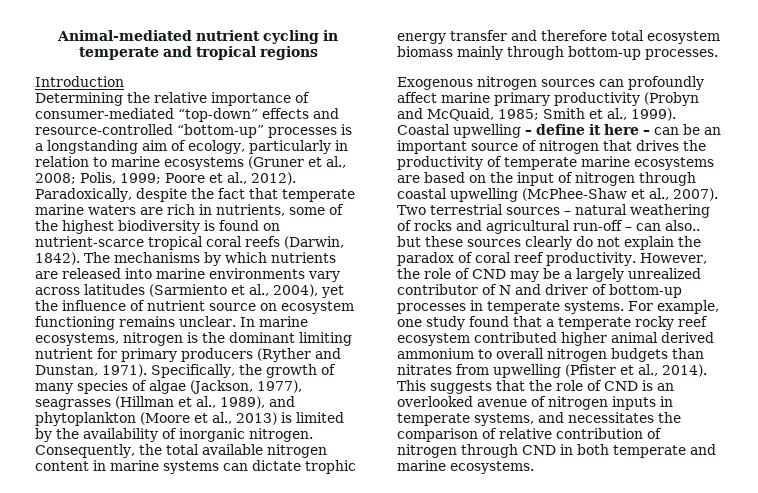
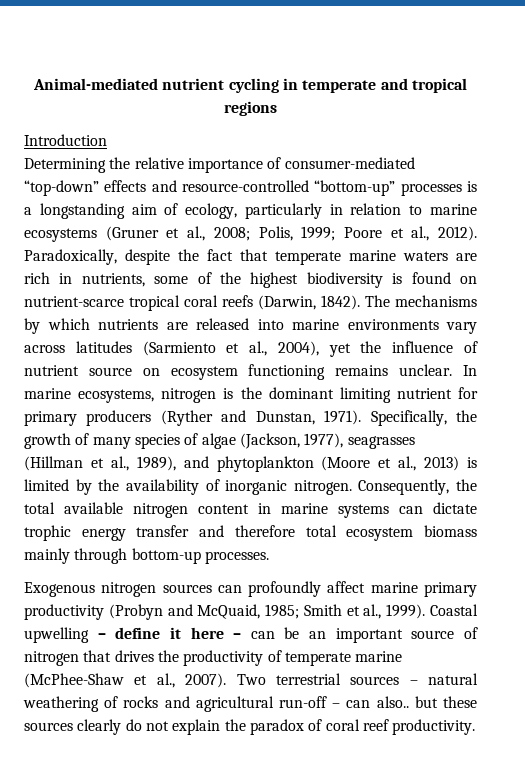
[634,157,714,170] [397,172,696,186] [397,188,518,202] ecosystems are based on the input of nitrogen through coastal upwelling -> (403, 656) none
[639,253,707,264] [397,268,701,282] [397,284,682,298] [397,300,719,314] [397,316,708,330] [397,332,714,346] [397,348,704,362] [397,364,707,378] [397,380,674,394] [397,396,673,410] [397,412,681,426] [397,428,662,442] [397,444,716,458] [397,460,534,474] However, the role of CND may be a largely unrealized contributor of N and driver of bottom-up processes in temperate systems. For example, one study found that a temperate rocky reef ecosystem contributed higher animal derived ammonium to overall nitrogen budgets than nitrates from upwelling (Pfister et al., 2014). This suggests that the role of CND is an overlooked avenue of nitrogen inputs in temperate systems, and necessitates the comparison of relative contribution of nitrogen through CND in both temperate and marine ecosystems. -> (476, 727) none

